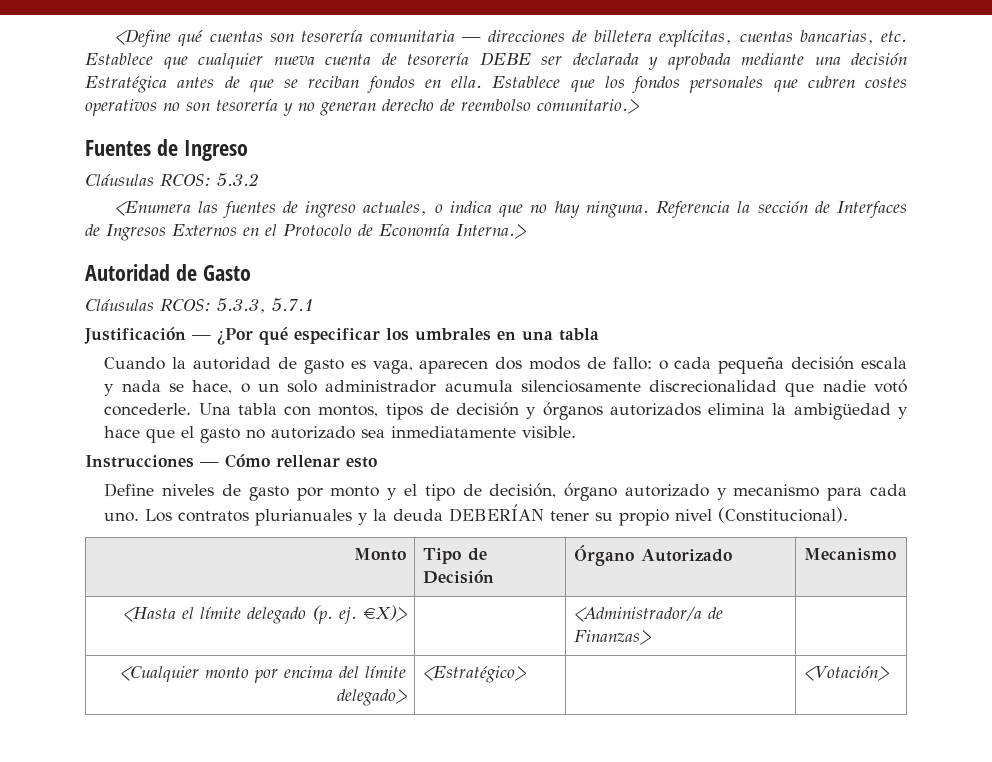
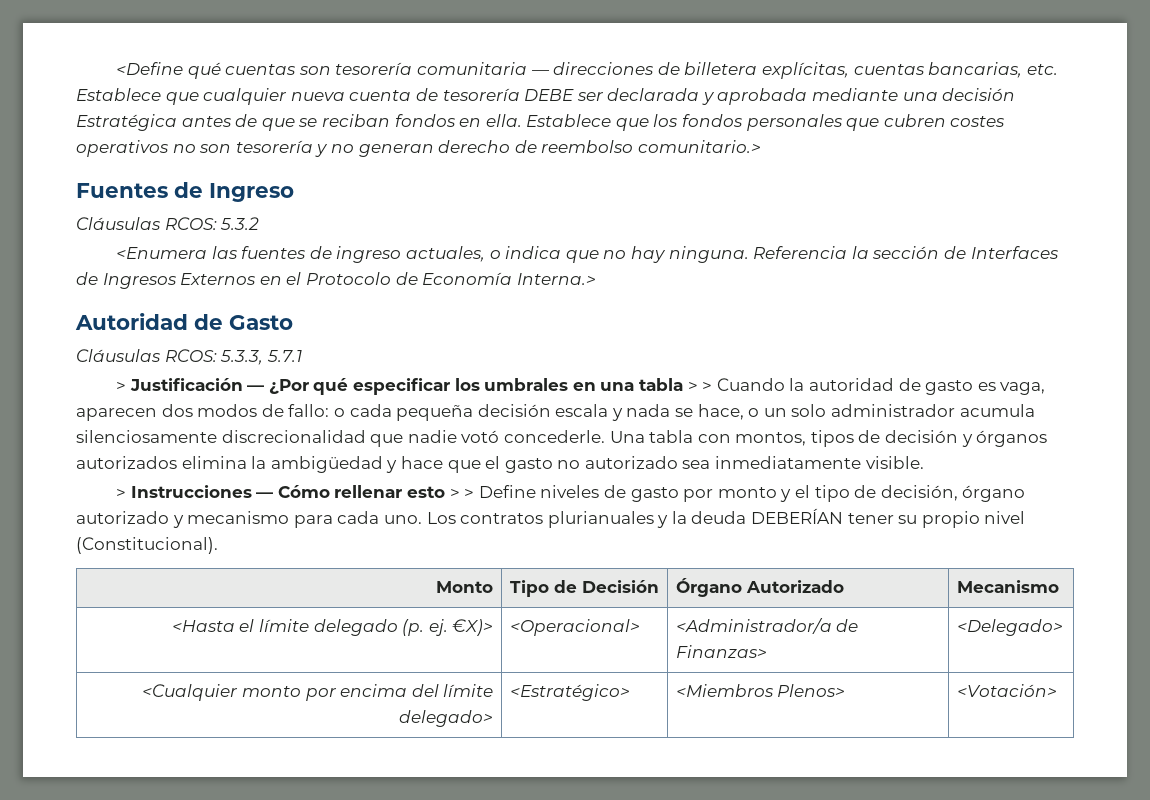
(314, 305) none -> [116,381,127,391] >
(599, 334) // -> [687,381,713,391] > >
(577, 432) none -> [116,488,127,498] >
(377, 462) // -> [449,488,475,498] > >
(408, 613) none -> [509,619,640,636] <Operacional>
(651, 637) none -> [956,619,1063,636] <Delegado>
(526, 674) none -> [675,684,846,697] <Miembros Plenos>

